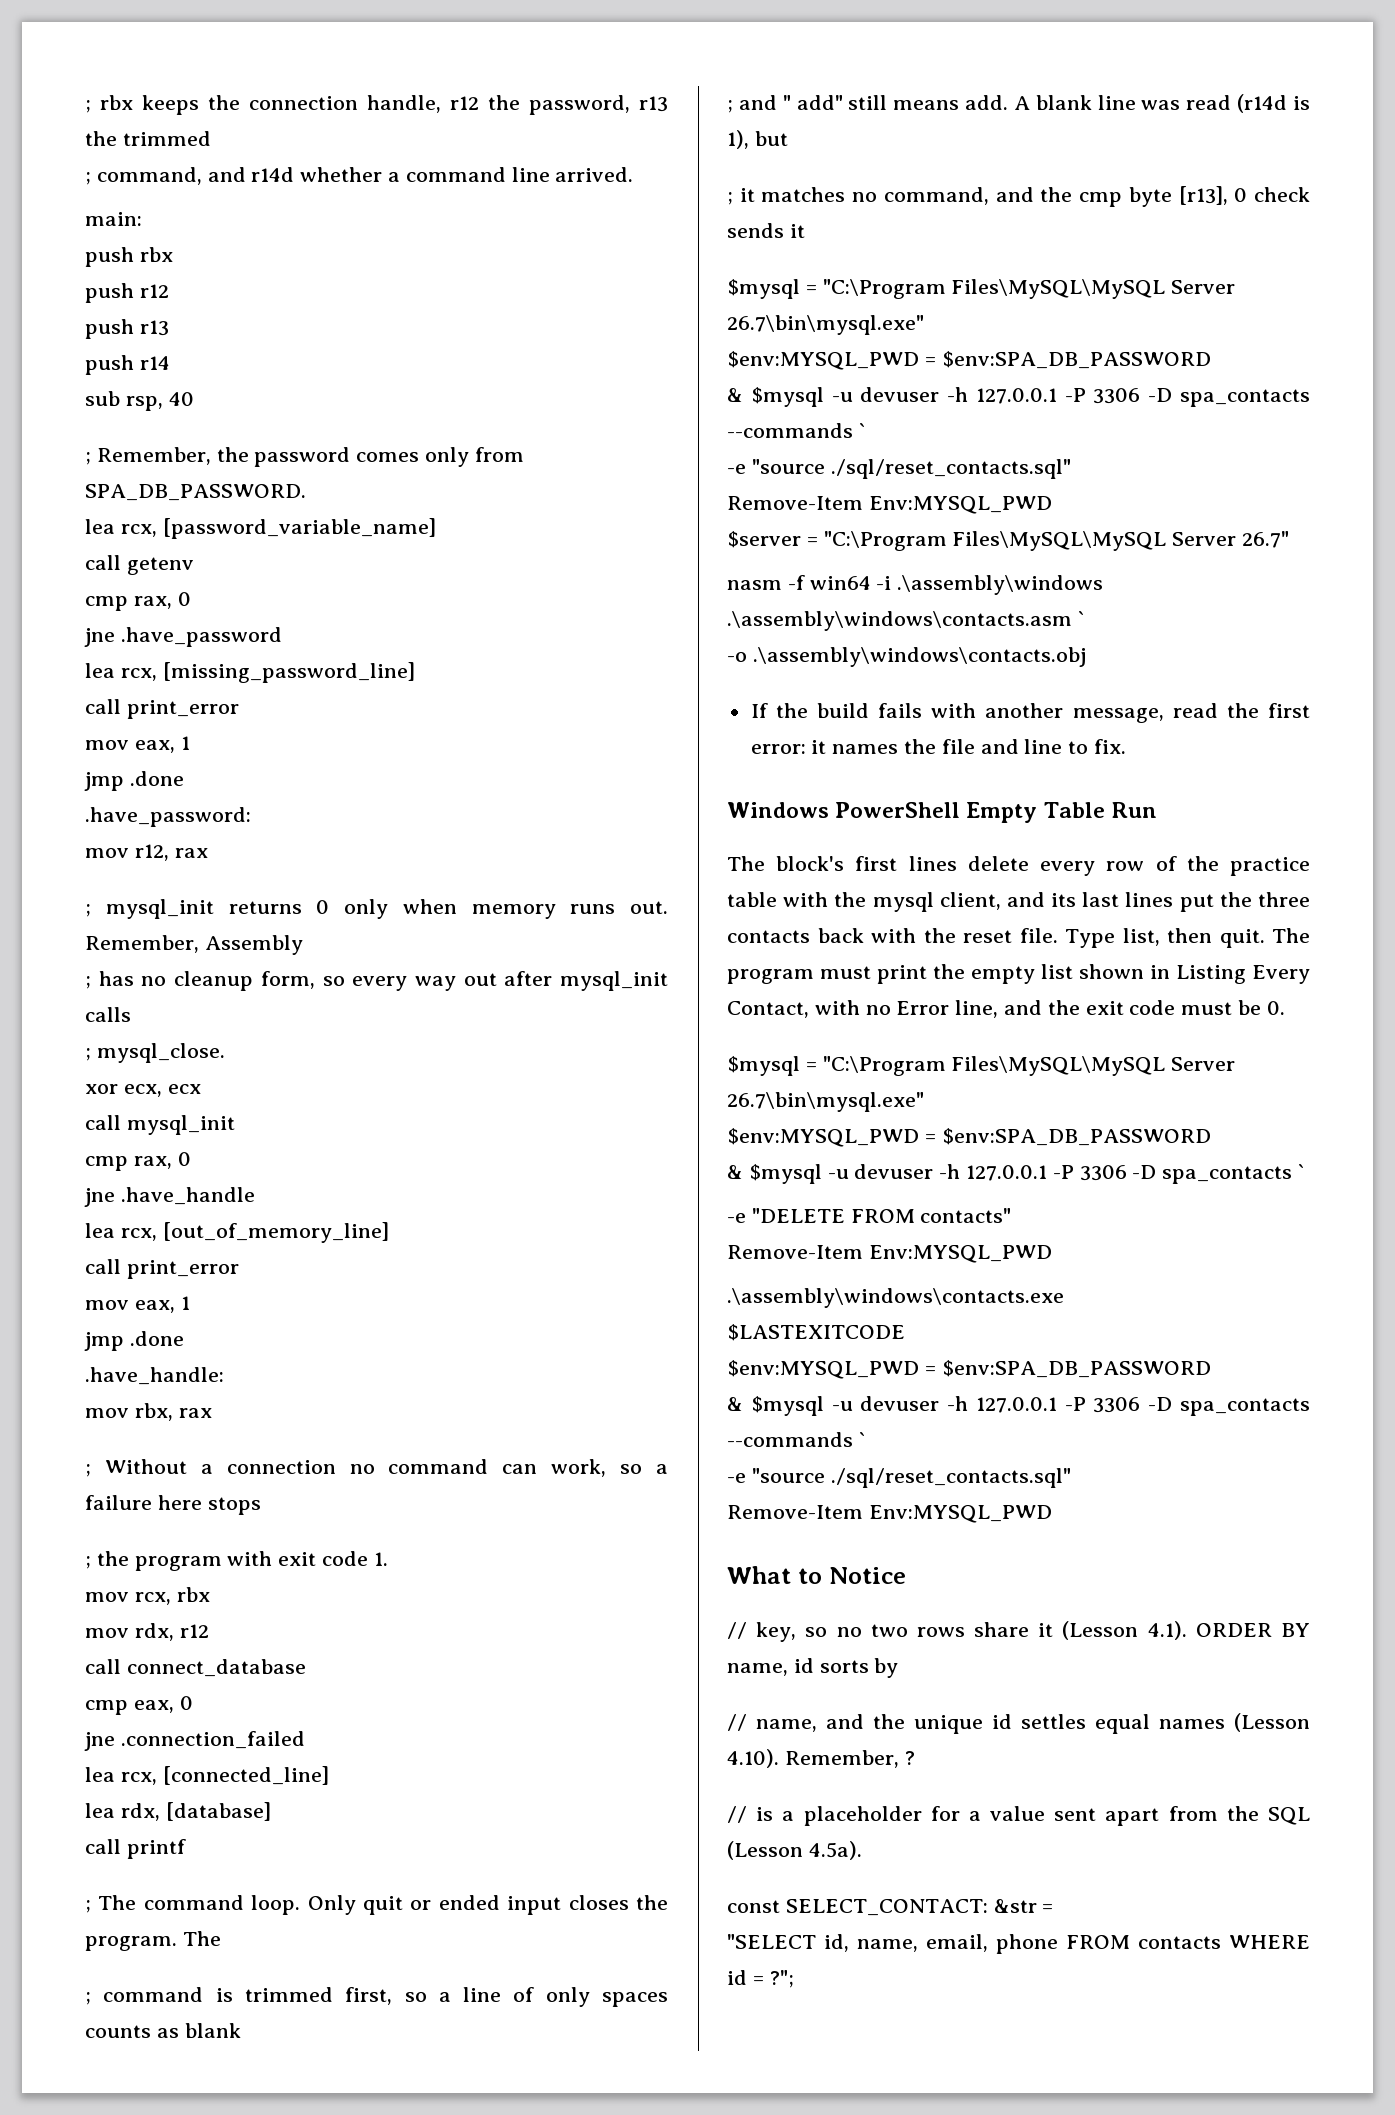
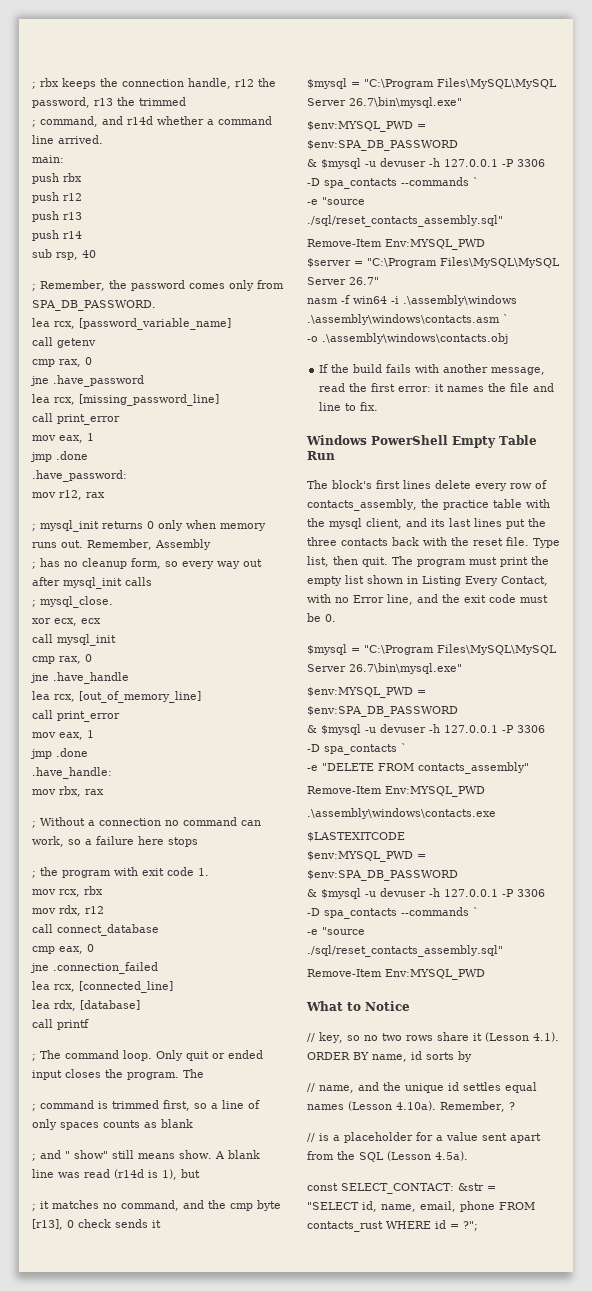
[796,95,843,110] add" -> [74,1150,108,1159] show"
[965,95,1009,110] add. -> [179,1150,212,1159] show.
[830,459,1071,479] ./sql/reset_contacts.sql" -> [307,215,503,227] ./sql/reset_contacts_assembly.sql"
(1177, 863) none -> [307,499,417,511] contacts_assembly,
[920,1208,1012,1223] contacts" -> [418,762,529,774] contacts_assembly"
[830,1468,1071,1488] ./sql/reset_contacts.sql" -> [307,945,503,957] ./sql/reset_contacts_assembly.sql"
[727,1749,779,1768] 4.10). -> [396,1101,436,1111] 4.10a).
[1138,1936,1221,1949] contacts -> [307,1221,383,1232] contacts_rust

